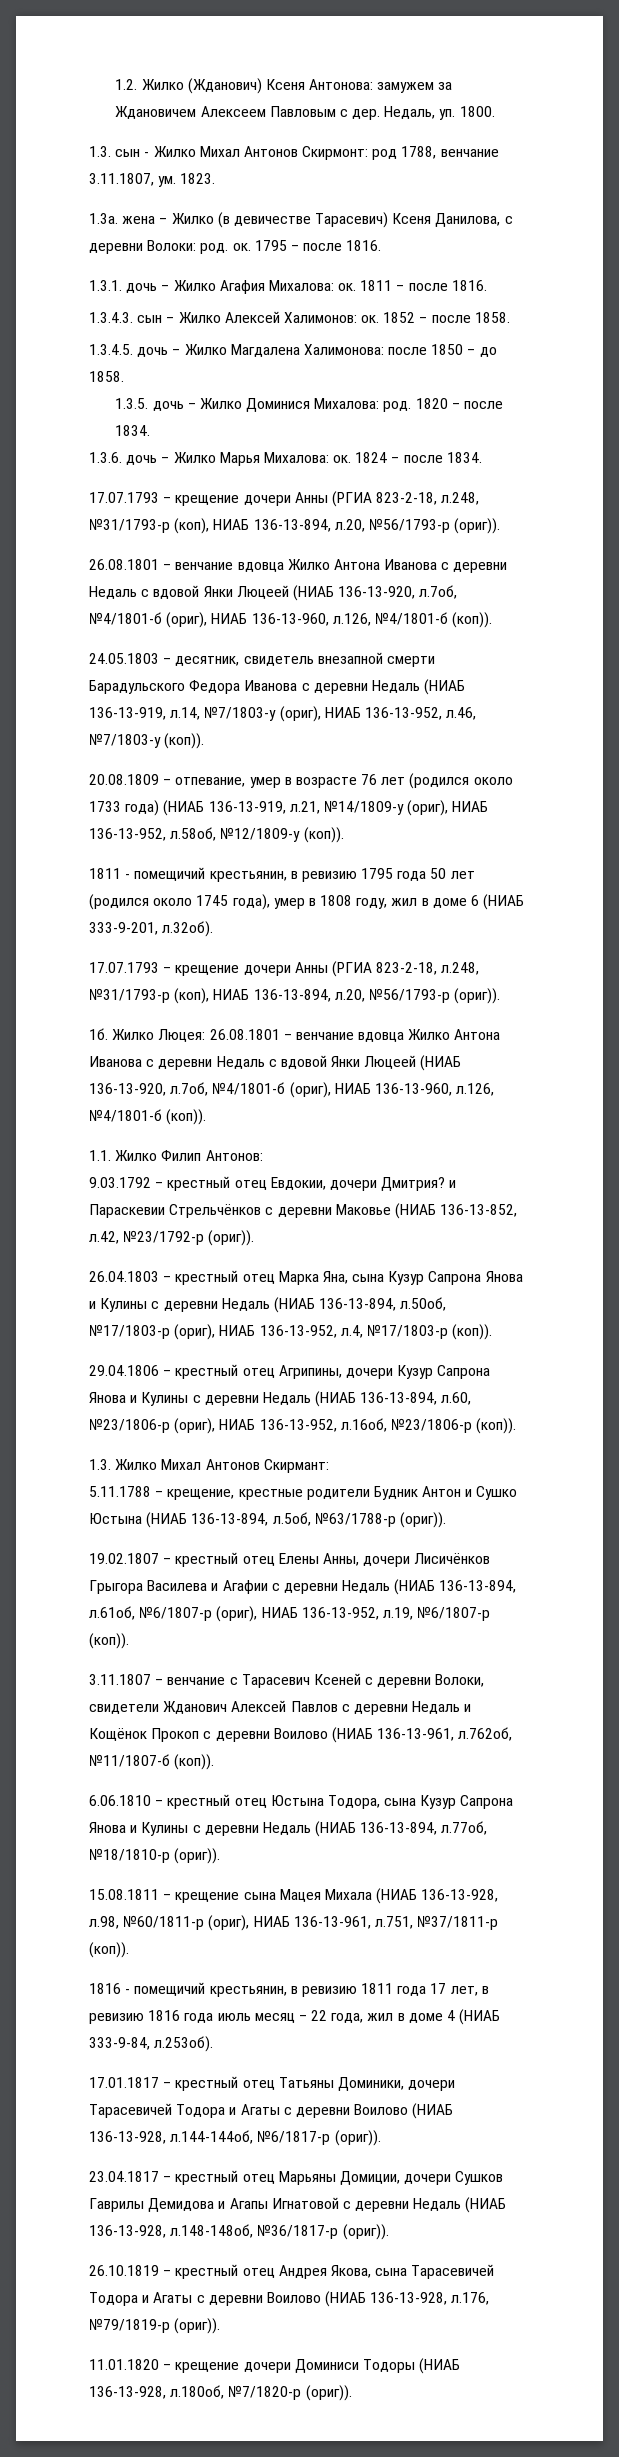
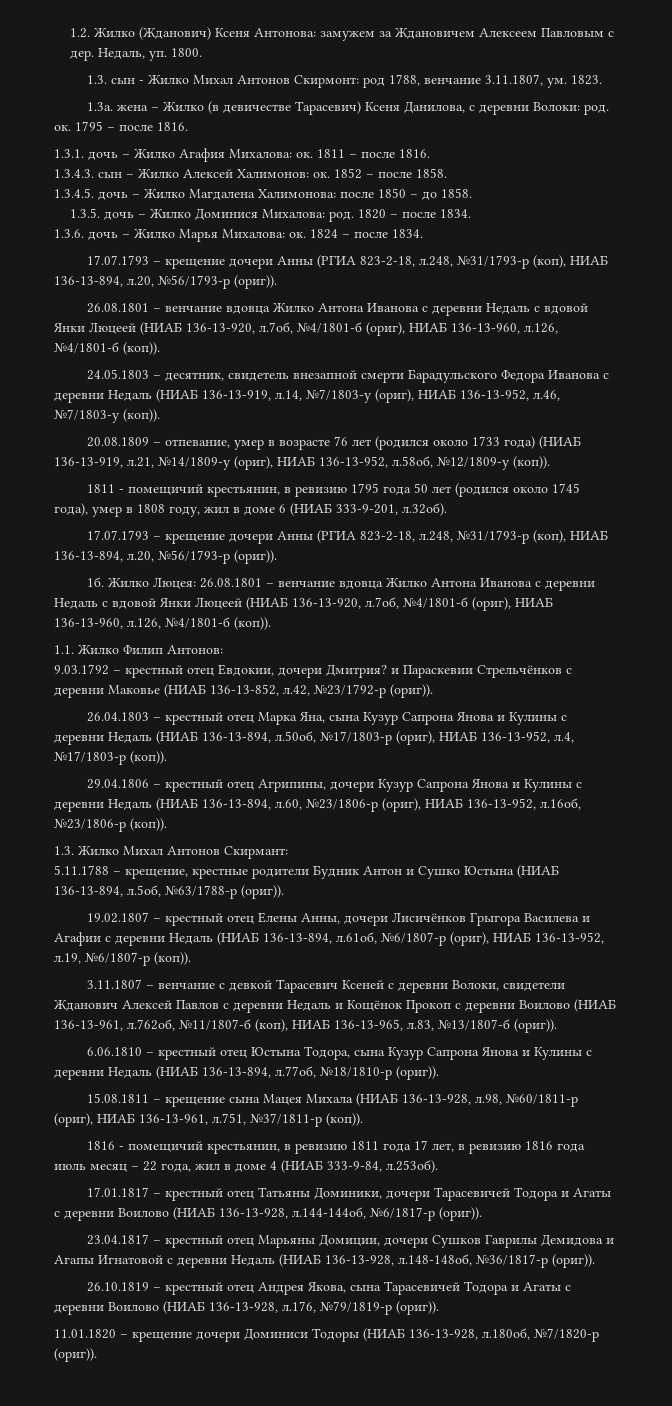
(238, 1681) none -> [229,980,273,991] девкой
[174,1754,215,1770] (коп)). -> [255,1019,557,1033] (коп), НИАБ 136-13-965, л.83, №13/1807-б (ориг)).

